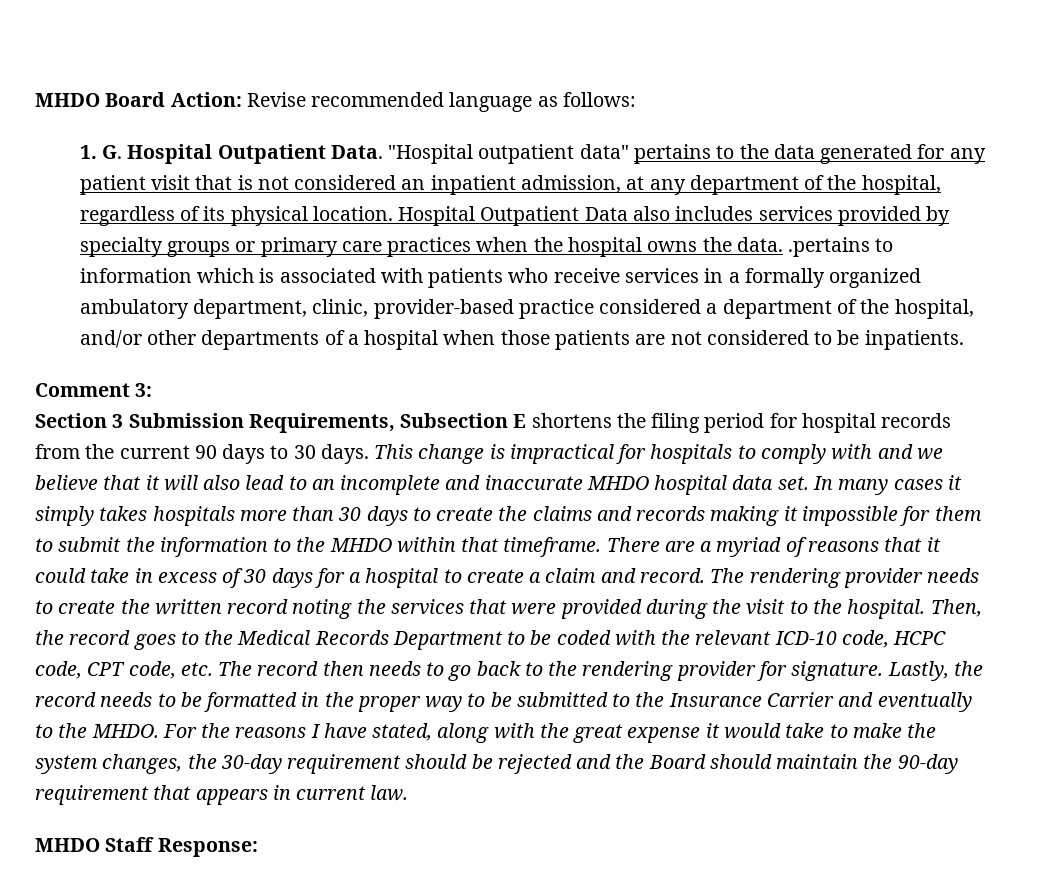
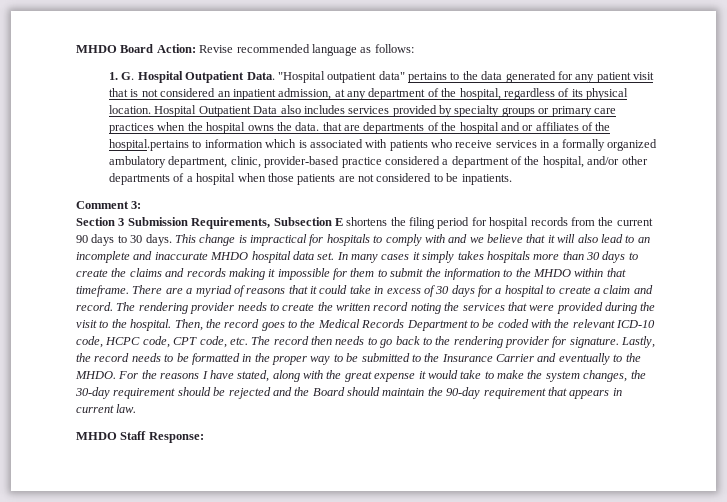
[788,237,871,257] .pertains -> [322,122,611,134] [109,139,190,151] that are departments of the hospital and or affiliates of the hospital.pertains

